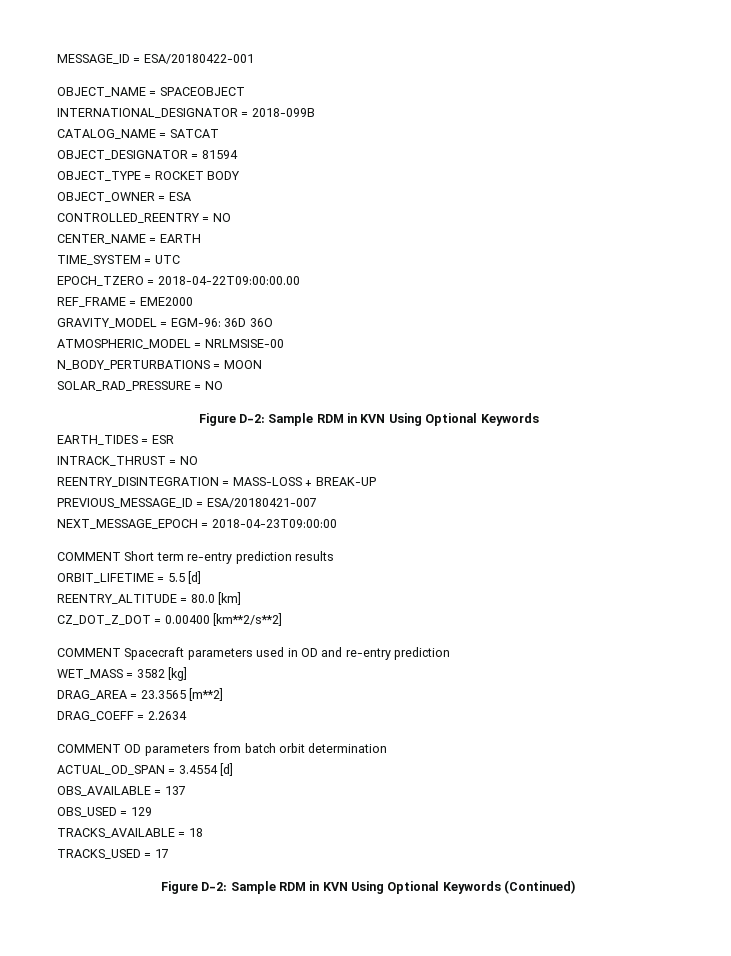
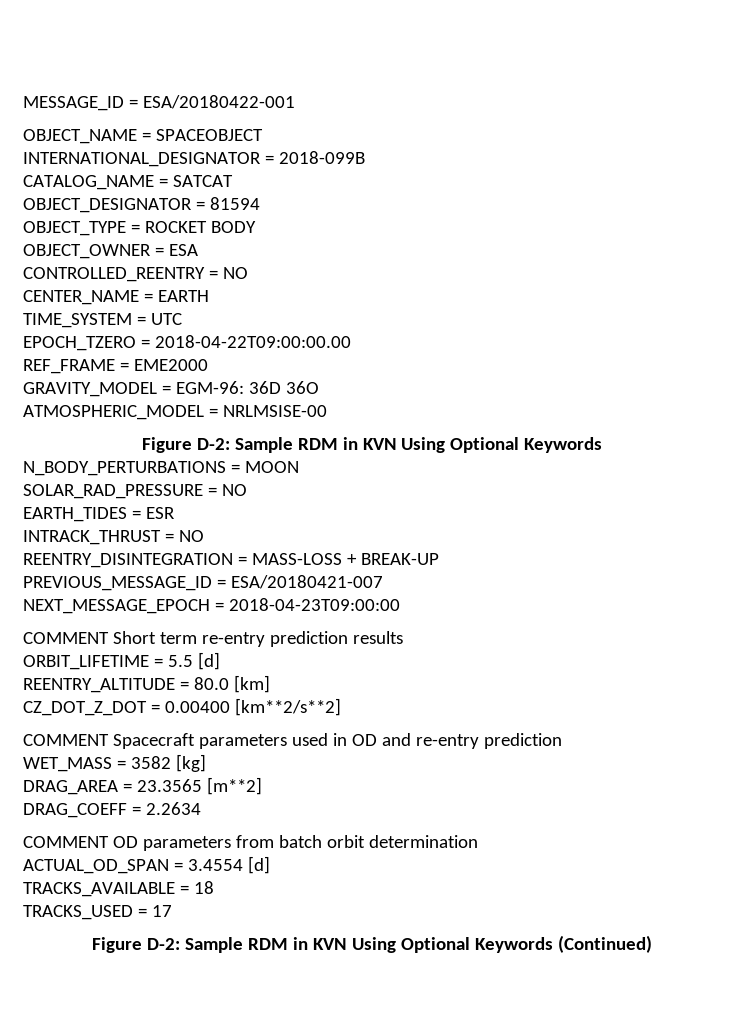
[57,360,262,370] [57,381,223,391] [198,413,539,426] // N_BODY_PERTURBATIONS = MOON // SOLAR_RAD_PRESSURE = NO // Figure D-2: Sample RDM in KVN Using Optional Keywords -> [141,437,603,453] [23,461,299,476] [23,484,247,499] // Figure D-2: Sample RDM in KVN Using Optional Keywords // N_BODY_PERTURBATIONS = MOON // SOLAR_RAD_PRESSURE = NO
[57,786,186,796] [57,807,152,817] // OBS_AVAILABLE = 137 // OBS_USED = 129 -> (270, 865) none

